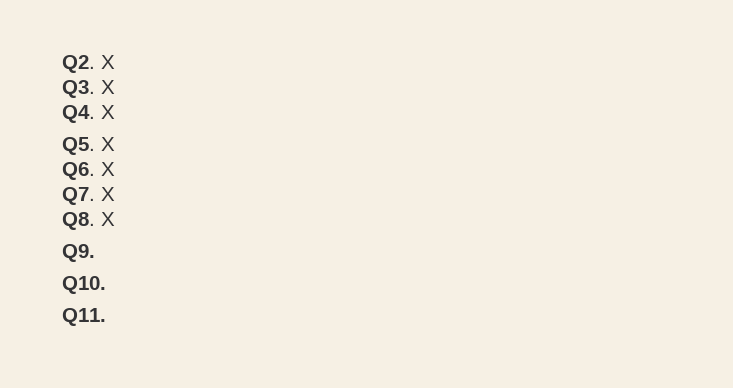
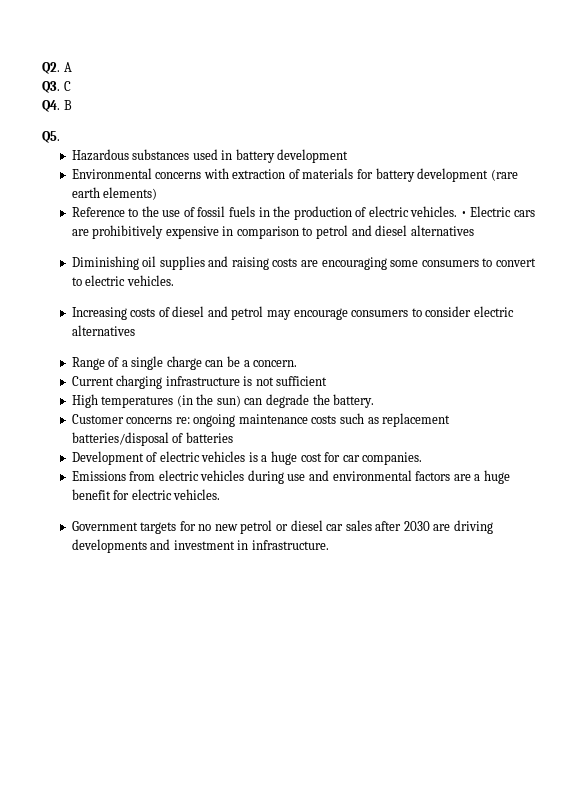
[101,55,115,69] X -> [63,62,72,72] A
[101,80,115,94] X -> [63,81,71,91] C
[101,105,115,119] X -> [63,100,72,110] B
[101,137,115,151] [62,162,115,180] [62,187,115,205] [62,212,115,230] [62,244,95,262] [62,276,106,294] [62,308,106,326] X // Q6. X // Q7. X // Q8. X // Q9. // Q10. // Q11. -> [71,149,349,163] [71,168,518,182] [71,187,158,200] [71,206,535,220] [71,225,474,239] [71,256,536,270] [71,275,174,286] [71,306,514,320] [71,325,135,336] [71,356,298,370] [71,375,328,389] [71,394,375,408] [71,413,451,427] [71,432,233,446] [71,451,423,465] [71,470,510,484] [71,489,221,500] [71,520,493,534] [71,539,329,553] // Hazardous substances used in battery development // Environmental concerns with extraction of materials for battery development (rare earth elements) // Reference to the use of fossil fuels in the production of electric vehicles. • Electric cars are prohibitively expensive in comparison to petrol and diesel alternatives // Diminishing oil supplies and raising costs are encouraging some consumers to convert to electric vehicles. // Increasing costs of diesel and petrol may encourage consumers to consider electric alternatives // Range of a single charge can be a concern. // Current charging infrastructure is not sufficient // High temperatures (in the sun) can degrade the battery. // Customer concerns re: ongoing maintenance costs such as replacement batteries/disposal of batteries // Development of electric vehicles is a huge cost for car companies. // Emissions from electric vehicles during use and environmental factors are a huge benefit for electric vehicles. // Government targets for no new petrol or diesel car sales after 2030 are driving developments and investment in infrastructure.

